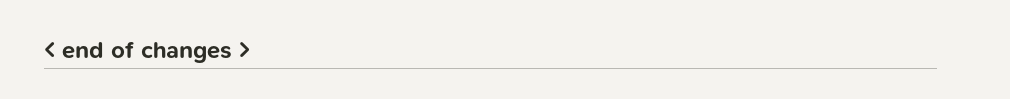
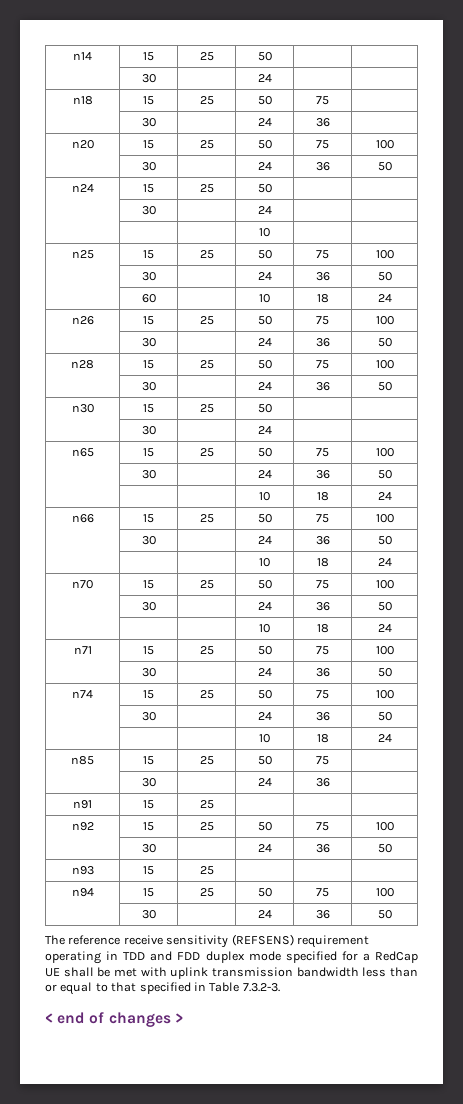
(44, 49) none -> [73,52,92,60] [143,52,154,61] [199,52,214,61] [257,52,272,61] [141,74,156,83] [257,74,272,82] [72,96,93,105] [143,96,154,105] [199,96,214,105] [257,96,272,105] [316,96,329,105] [141,118,156,127] [257,118,272,126] [315,118,330,127] [71,140,94,149] [143,140,154,149] [199,140,214,149] [257,140,272,149] [316,140,329,149] [375,140,394,149] [141,162,156,171] [257,162,272,170] [315,162,330,171] [377,162,392,171] [71,184,94,192] [143,184,154,193] [199,184,214,193] [257,184,272,193] [141,206,156,215] [257,206,272,214] [259,228,270,237] [71,250,94,259] [143,250,154,259] [199,250,214,259] [257,250,272,259] [316,250,329,259] [375,250,394,259] [141,272,156,281] [257,272,272,280] [315,272,330,281] [377,272,392,281] [141,294,156,303] [259,294,270,303] [316,294,329,303] [377,294,392,302] [71,316,94,325] [143,316,154,325] [199,316,214,325] [257,316,272,325] [316,316,329,325] [375,316,394,325] [141,338,156,347] [257,338,272,346] [315,338,330,347] [377,338,392,347] [71,360,94,369] [143,360,154,369] [199,360,214,369] [257,360,272,369] [316,360,329,369] [375,360,394,369] [141,382,156,391] [257,382,272,390] [315,382,330,391] [377,382,392,391] [71,404,94,413] [143,404,154,413] [199,404,214,413] [257,404,272,413] [141,426,156,435] [257,426,272,434] [71,448,94,457] [143,448,154,457] [199,448,214,457] [257,448,272,457] [316,448,329,457] [375,448,394,457] [141,470,156,479] [257,470,272,478] [315,470,330,479] [377,470,392,479] [259,492,270,501] [316,492,329,501] [377,492,392,500] [71,514,94,523] [143,514,154,523] [199,514,214,523] [257,514,272,523] [316,514,329,523] [375,514,394,523] [141,536,156,545] [257,536,272,544] [315,536,330,545] [377,536,392,545] [259,558,270,567] [316,558,329,567] [377,558,392,566] [72,580,93,589] [143,580,154,589] [199,580,214,589] [257,580,272,589] [316,580,329,589] [375,580,394,589] [141,602,156,611] [257,602,272,610] [315,602,330,611] [377,602,392,611] [259,624,270,633] [316,624,329,633] [377,624,392,632] [73,646,92,654] [143,646,154,655] [199,646,214,655] [257,646,272,655] [316,646,329,655] [375,646,394,655] [141,668,156,677] [257,668,272,676] [315,668,330,677] [377,668,392,677] [72,690,93,698] [143,690,154,699] [199,690,214,699] [257,690,272,699] [316,690,329,699] [375,690,394,699] [141,712,156,721] [257,712,272,720] [315,712,330,721] [377,712,392,721] [259,734,270,743] [316,734,329,743] [377,734,392,742] [71,756,94,765] [143,756,154,765] [199,756,214,765] [257,756,272,765] [316,756,329,765] [141,778,156,787] [257,778,272,786] [315,778,330,787] [73,800,92,809] [143,800,154,809] [199,800,214,809] [71,822,94,831] [143,822,154,831] [199,822,214,831] [257,822,272,831] [316,822,329,831] [375,822,394,831] [141,844,156,853] [257,844,272,852] [315,844,330,853] [377,844,392,853] [71,866,94,875] [143,866,154,875] [199,866,214,875] [71,888,94,897] [143,888,154,897] [199,888,214,897] [257,888,272,897] [316,888,329,897] [375,888,394,897] [141,910,156,919] [257,910,272,918] [315,910,330,919] [377,910,392,919] [45,934,369,948] [45,951,418,964] [45,967,419,979] [45,982,280,995] n14 | 15 | 25 | 50 | | // | 30 | | 24 | | // n18 | 15 | 25 | 50 | 75 | // | 30 | | 24 | 36 | // n20 | 15 | 25 | 50 | 75 | 100 // | 30 | | 24 | 36 | 50 // n24 | 15 | 25 | 50 | | // | 30 | | 24 | | // | | | 10 | | // n25 | 15 | 25 | 50 | 75 | 100 // | 30 | | 24 | 36 | 50 // | 60 | | 10 | 18 | 24 // n26 | 15 | 25 | 50 | 75 | 100 // | 30 | | 24 | 36 | 50 // n28 | 15 | 25 | 50 | 75 | 100 // | 30 | | 24 | 36 | 50 // n30 | 15 | 25 | 50 | | // | 30 | | 24 | | // n65 | 15 | 25 | 50 | 75 | 100 // | 30 | | 24 | 36 | 50 // | | | 10 | 18 | 24 // n66 | 15 | 25 | 50 | 75 | 100 // | 30 | | 24 | 36 | 50 // | | | 10 | 18 | 24 // n70 | 15 | 25 | 50 | 75 | 100 // | 30 | | 24 | 36 | 50 // | | | 10 | 18 | 24 // n71 | 15 | 25 | 50 | 75 | 100 // | 30 | | 24 | 36 | 50 // n74 | 15 | 25 | 50 | 75 | 100 // | 30 | | 24 | 36 | 50 // | | | 10 | 18 | 24 // n85 | 15 | 25 | 50 | 75 | // | 30 | | 24 | 36 | // n91 | 15 | 25 | | | // n92 | 15 | 25 | 50 | 75 | 100 // | 30 | | 24 | 36 | 50 // n93 | 15 | 25 | | | // n94 | 15 | 25 | 50 | 75 | 100 // | 30 | | 24 | 36 | 50 // The reference receive sensitivity (REFSENS) requirement operating in TDD and FDD duplex mode specified for a RedCap UE shall be met with uplink transmission bandwidth less than or equal to that specified in Table 7.3.2-3. //

